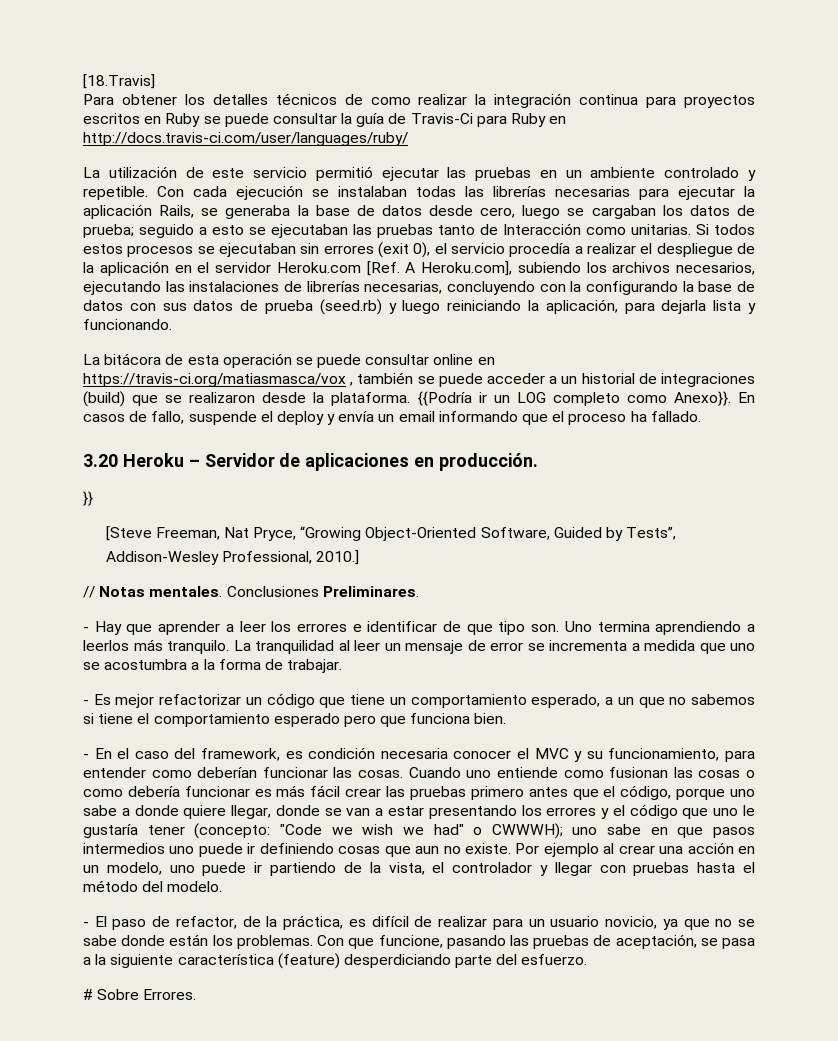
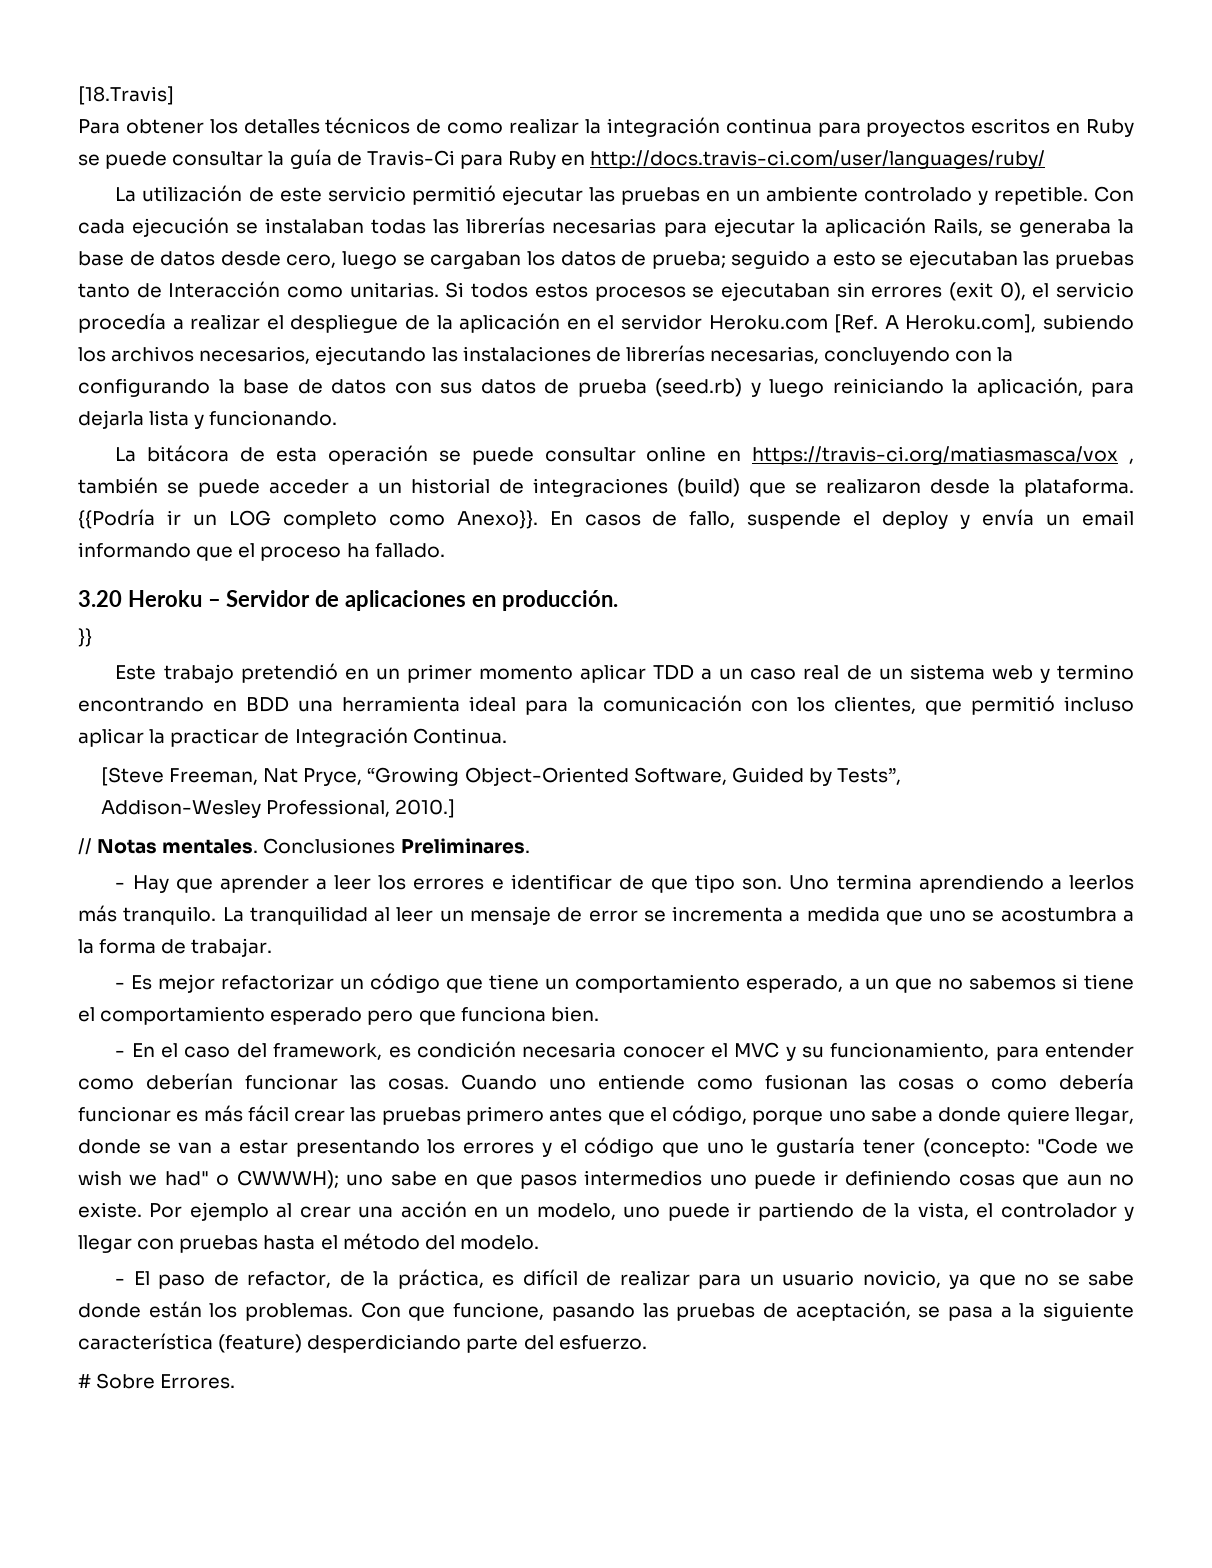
(93, 498) none -> [115,663,1135,683] [78,695,1134,715] [78,727,507,747] // Este trabajo pretendió en un primer momento aplicar TDD a un caso real de un sistema web y termino encontrando en BDD una herramienta ideal para la comunicación con los clientes, que permitió incluso aplicar la practicar de Integración Continua.

